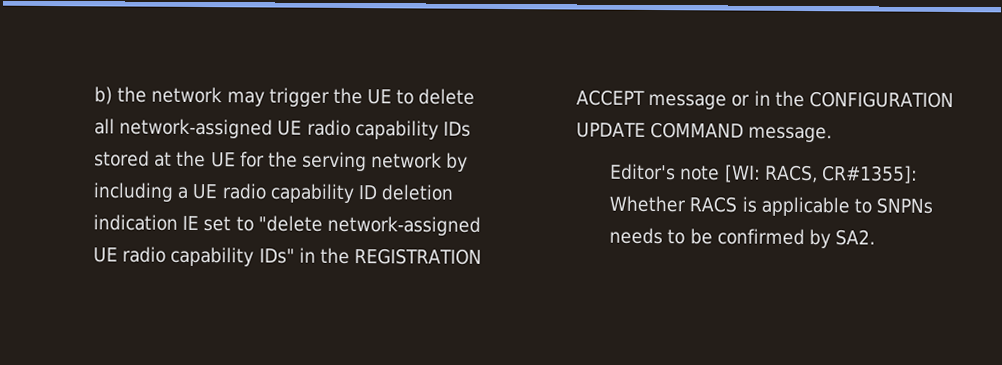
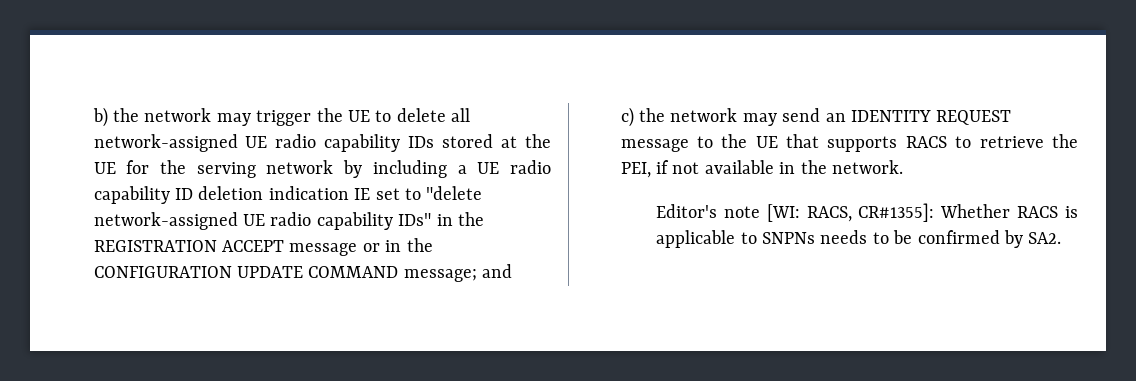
[748,126,833,143] message. -> [403,264,513,282] [620,107,1012,127] [620,134,1078,152] [620,160,903,178] message; and // c) the network may send an IDENTITY REQUEST message to the UE that supports RACS to retrieve the PEI, if not available in the network.

